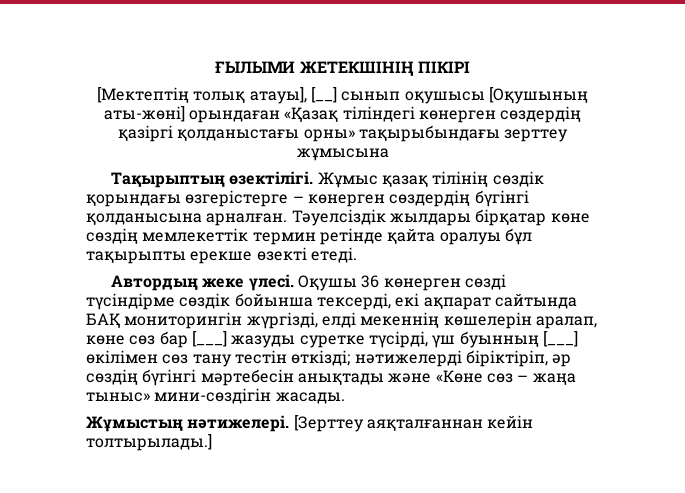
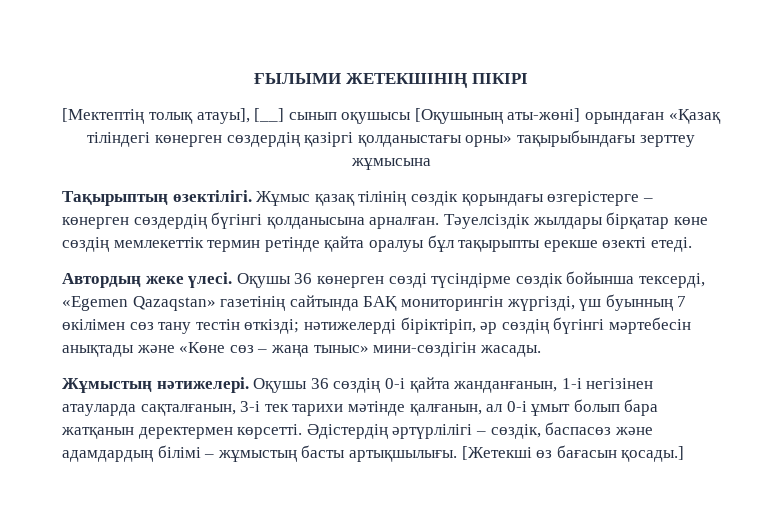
[395,293,491,310] екі ақпарат -> [62,296,286,311] «Egemen Qazaqstan» газетінің
[321,312,597,329] [86,331,428,348] елді мекеннің көшелерін аралап, көне сөз бар [___] жазуды суретке түсірді, -> (575, 303) none
[542,331,578,347] [___] -> [677,296,687,307] 7
[293,415,534,432] [86,434,212,451] [Зерттеу аяқталғаннан кейін толтырылады.] -> [253,377,654,393] [62,399,659,416] [61,422,653,439] [62,445,685,462] Оқушы 36 сөздің 0-і қайта жанданғанын, 1-і негізінен атауларда сақталғанын, 3-і тек тарихи мәтінде қалғанын, ал 0-і ұмыт болып бара жатқанын деректермен көрсетті. Әдістердің әртүрлілігі – сөздік, баспасөз және адамдардың білімі – жұмыстың басты артықшылығы. [Жетекші өз бағасын қосады.]

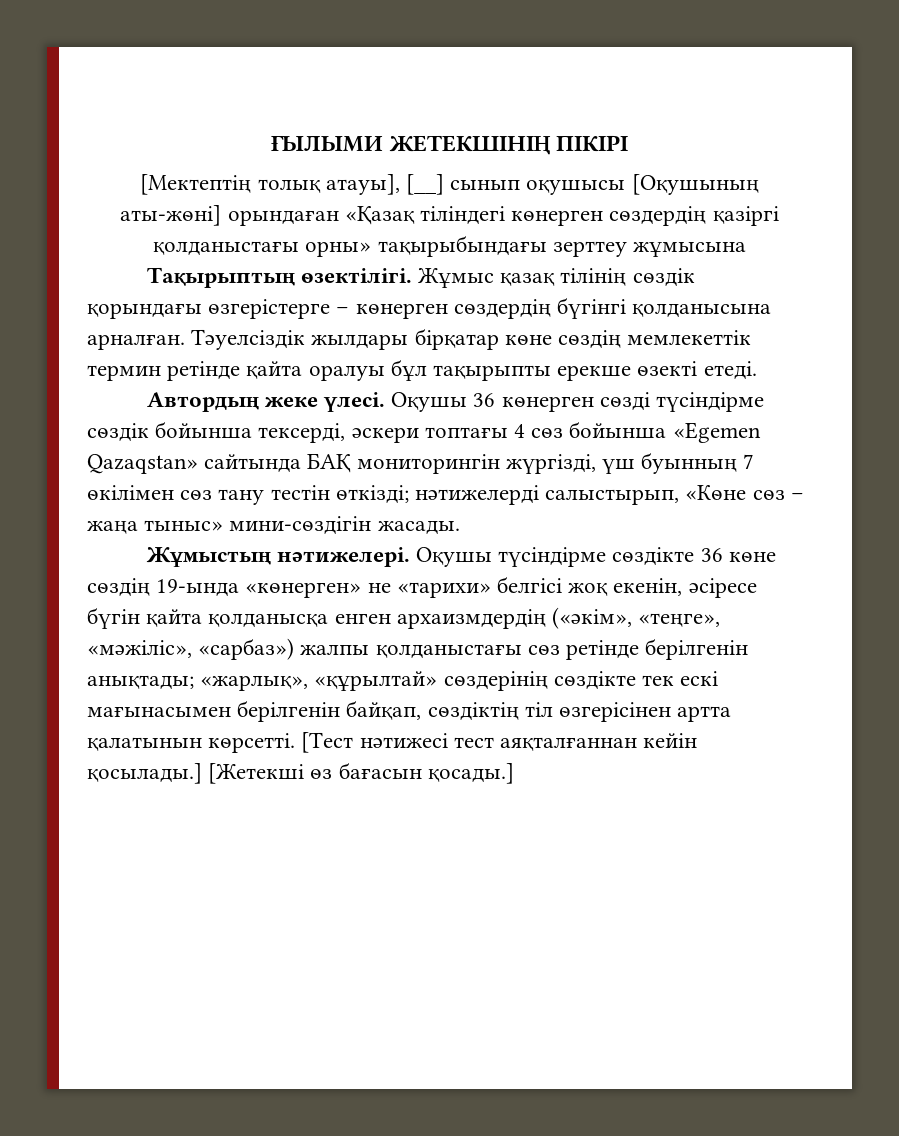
(705, 280) none -> [351,421,667,443] әскери топтағы 4 сөз бойынша
[220,296,286,311] газетінің -> (198, 464) none
[400,317,691,334] [62,345,175,357] біріктіріп, әр сөздің бүгінгі мәртебесін анықтады және -> [545,489,680,505] салыстырып,
[310,377,654,393] [62,399,659,416] [61,422,653,439] [62,445,457,462] 36 сөздің 0-і қайта жанданғанын, 1-і негізінен атауларда сақталғанын, 3-і тек тарихи мәтінде қалғанын, ал 0-і ұмыт болып бара жатқанын деректермен көрсетті. Әдістердің әртүрлілігі – сөздік, баспасөз және адамдардың білімі – жұмыстың басты артықшылығы. -> [498,547,776,567] [87,576,757,598] [87,607,721,629] [87,638,749,660] [87,671,719,691] [87,700,732,722] [87,732,698,753] [87,763,202,784] түсіндірме сөздікте 36 көне сөздің 19-ында «көнерген» не «тарихи» белгісі жоқ екенін, әсіресе бүгін қайта қолданысқа енген архаизмдердің («әкім», «теңге», «мәжіліс», «сарбаз») жалпы қолданыстағы сөз ретінде берілгенін анықтады; «жарлық», «құрылтай» сөздерінің сөздікте тек ескі мағынасымен берілгенін байқап, сөздіктің тіл өзгерісінен артта қалатынын көрсетті. [Тест нәтижесі тест аяқталғаннан кейін қосылады.]

